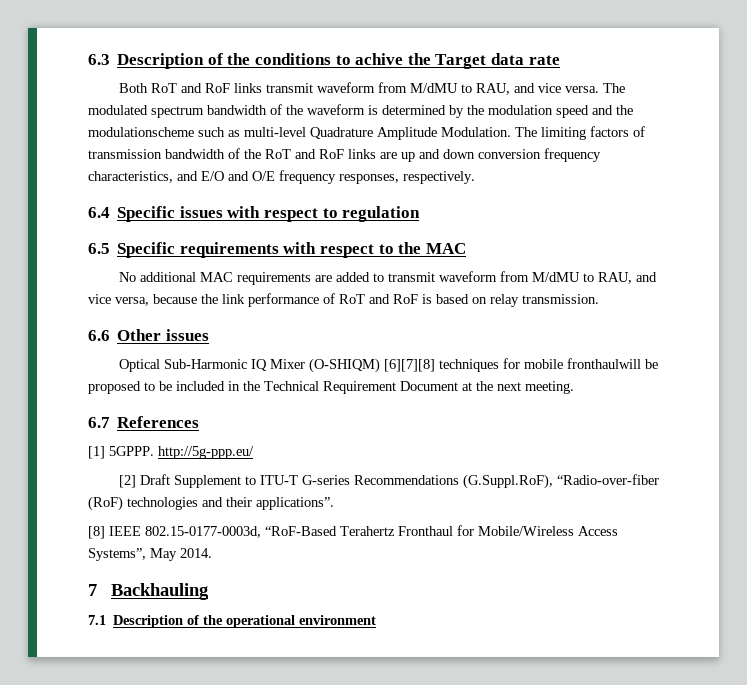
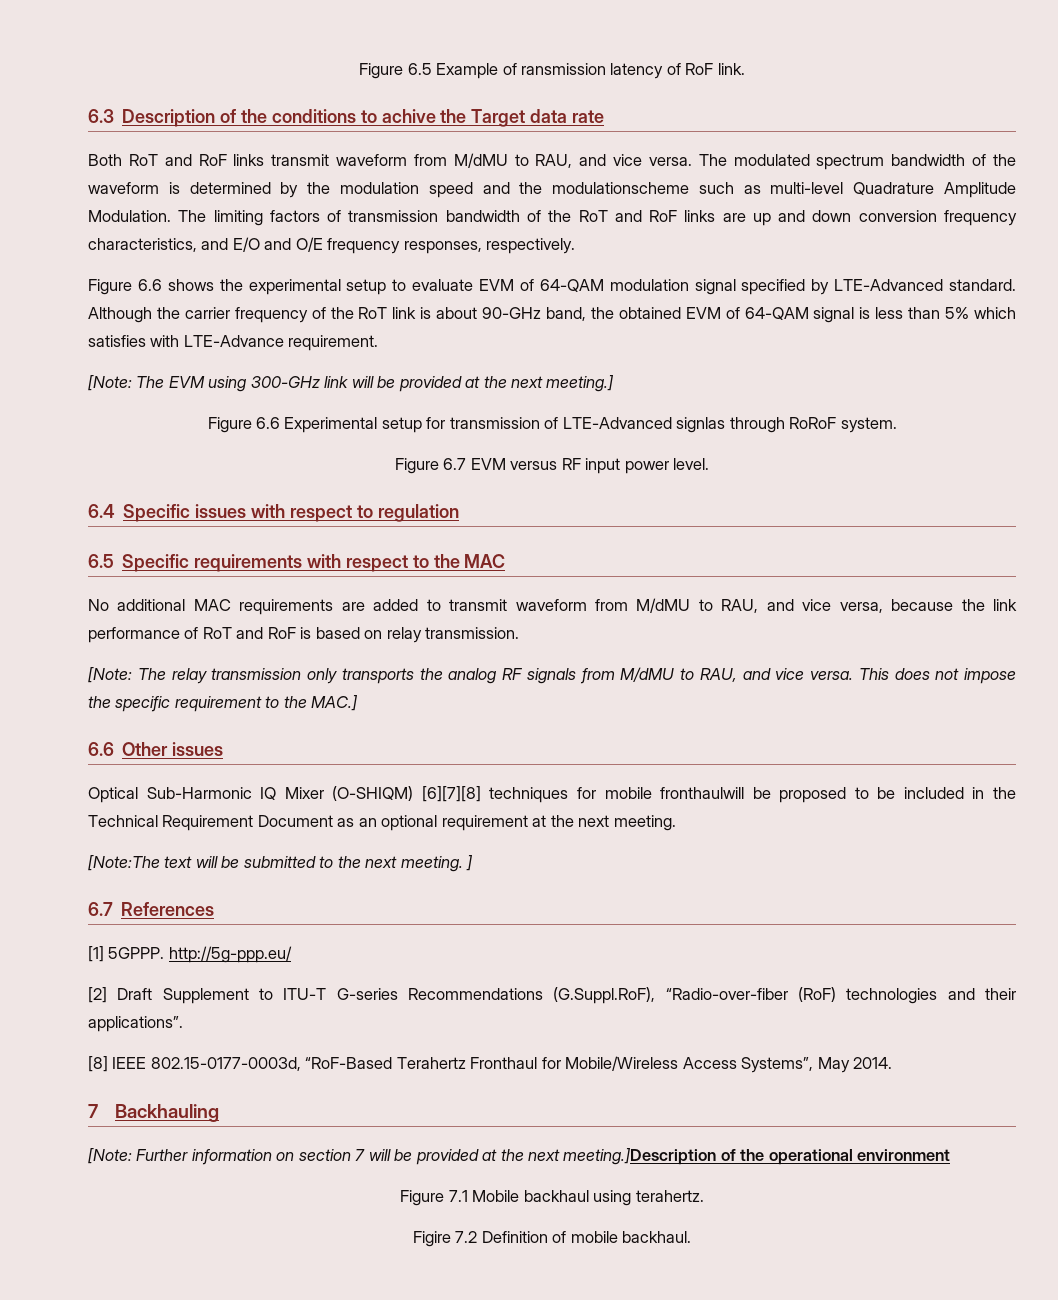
(88, 59) none -> [359,63,745,79] Figure 6.5 Example of ransmission latency of RoF link. //
(475, 177) none -> [88,279,1016,295] [88,307,1016,323] [88,335,379,351] [88,375,615,392] [207,417,897,433] [394,458,710,474] // Figure 6.6 shows the experimental setup to evaluate EVM of 64-QAM modulation signal specified by LTE-Advanced standard. Although the carrier frequency of the RoT link is about 90-GHz band, the obtained EVM of 64-QAM signal is less than 5% which satisfies with LTE-Advance requirement. // [Note: The EVM using 300-GHz link will be provided at the next meeting.] // Figure 6.6 Experimental setup for transmission of LTE-Advanced signlas through RoRoF system. // Figure 6.7 EVM versus RF input power level.
(599, 299) none -> [88,667,1016,684] [88,695,359,712] // [Note: The relay transmission only transports the analog RF signals from M/dMU to RAU, and vice versa. This does not impose the specific requirement to the MAC.]
(458, 386) none -> [337,815,528,831] as an optional requirement
(574, 387) none -> [88,855,474,872] // [Note:The text will be submitted to the next meeting. ]
[88,615,377,628] 7.1 Description of the operational environment -> [88,1148,951,1165] [400,1190,704,1206] [412,1231,692,1247] [Note: Further information on section 7 will be provided at the next meeting.]Description of the operational environment // Figure 7.1 Mobile backhaul using terahertz. // Figire 7.2 Definition of mobile backhaul.

